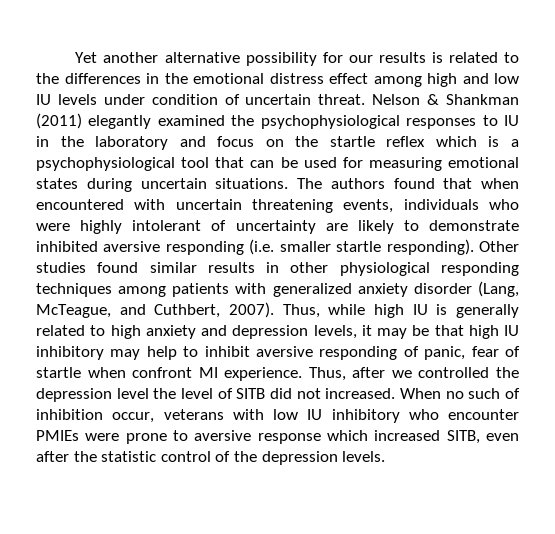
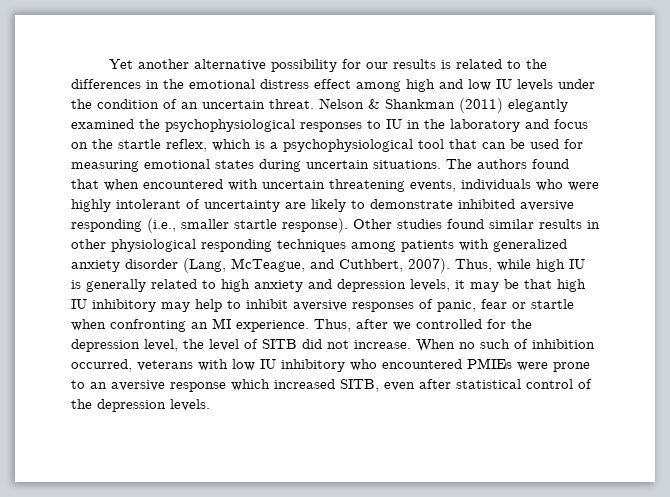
(145, 99) none -> [71,99,92,109] the
(240, 99) none -> [181,102,198,109] an
[386,136,426,147] reflex -> [166,139,207,152] reflex,
[249,239,275,255] (i.e. -> [147,218,176,233] (i.e.,
[386,239,474,255] responding). -> [282,218,348,233] response).
[319,346,398,360] responding -> [352,302,414,312] responses
[504,346,520,357] of -> [512,302,526,309] or
[132,367,193,378] confront -> [110,319,208,332] confronting an
[495,367,519,378] [36,388,149,402] the depression level -> [487,319,532,329] [71,339,178,352] for the depression level,
[325,388,396,399] increased. -> [354,340,411,349] increase.
[112,412,155,423] occur, -> [71,359,132,372] occurred,
[448,409,519,420] encounter -> [382,359,462,369] encountered
(189, 435) none -> [90,382,107,389] an
[73,451,157,462] the statistic -> [456,379,521,389] statistical

